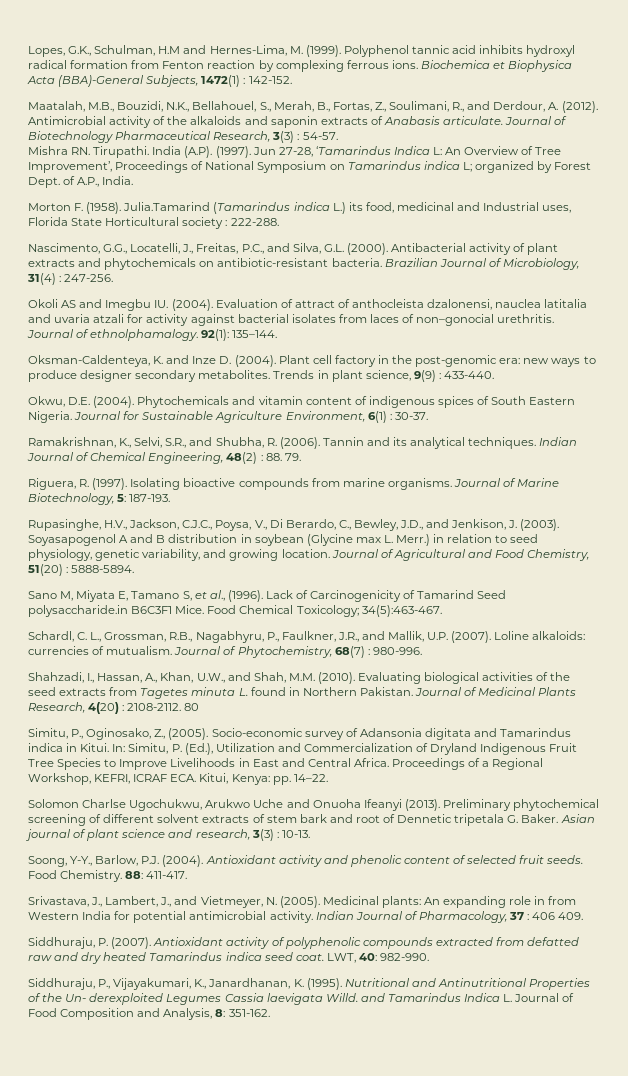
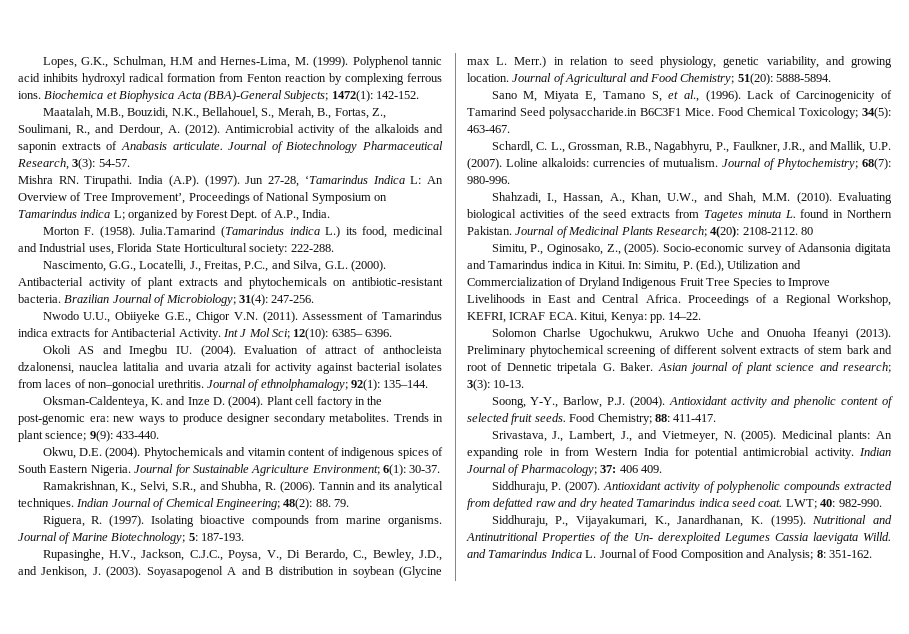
[146,75,246,87] Subjects, 1472(1) : -> [284,90,373,102] Subjects; 1472(1):
[272,131,300,143] 3(3) : -> [72,158,96,170] 3(3):
[182,217,228,229] society : -> [249,244,288,255] society:
[502,258,579,270] [27,273,114,285] Microbiology, 31(4) : 247-256. -> [165,294,315,306] [42,311,442,323] [18,328,393,340] Microbiology; 31(4): 247-256. // Nwodo U.U., Obiiyeke G.E., Chigor V.N. (2011). Assessment of Tamarindus indica extracts for Antibacterial Activity. Int J Mol Sci; 12(10): 6385– 6396.
[90,329,199,341] ethnolphamalogy. -> [260,379,348,391] ethnolphamalogy;
[365,370,441,382] science, 9(9) : -> [45,430,113,442] science; 9(9):
[285,411,392,423] Environment, 6(1) : -> [311,464,406,476] Environment; 6(1):
[148,452,263,464] Engineering, 48(2) : -> [214,498,313,510] Engineering; 48(2):
[28,493,114,505] Biotechnology, -> [111,532,186,544] Biotechnology;
[527,549,590,561] [28,564,69,576] Chemistry, 51(20) : -> [680,73,773,85] Chemistry; 51(20):
[361,605,442,617] 34(5):463-467. -> [862,107,891,119] [467,125,510,133] 34(5): 463-467.
[237,646,370,658] Phytochemistry, 68(7) : -> [776,158,891,170] Phytochemistry; 68(7):
[28,702,125,714] Research, 4(20) : -> [654,226,740,238] Research; 4(20):
[195,829,279,841] research, 3(3) : -> [843,362,891,373] [467,379,490,391] research; 3(3):
[60,870,123,882] Chemistry. -> [597,413,652,425] Chemistry;
[418,911,530,923] Pharmacology, 37 : -> [519,464,617,476] Pharmacology; 37:
[326,953,356,963] LWT, -> [785,499,817,509] LWT;
[163,1008,213,1020] Analysis, -> [767,549,814,561] Analysis;

